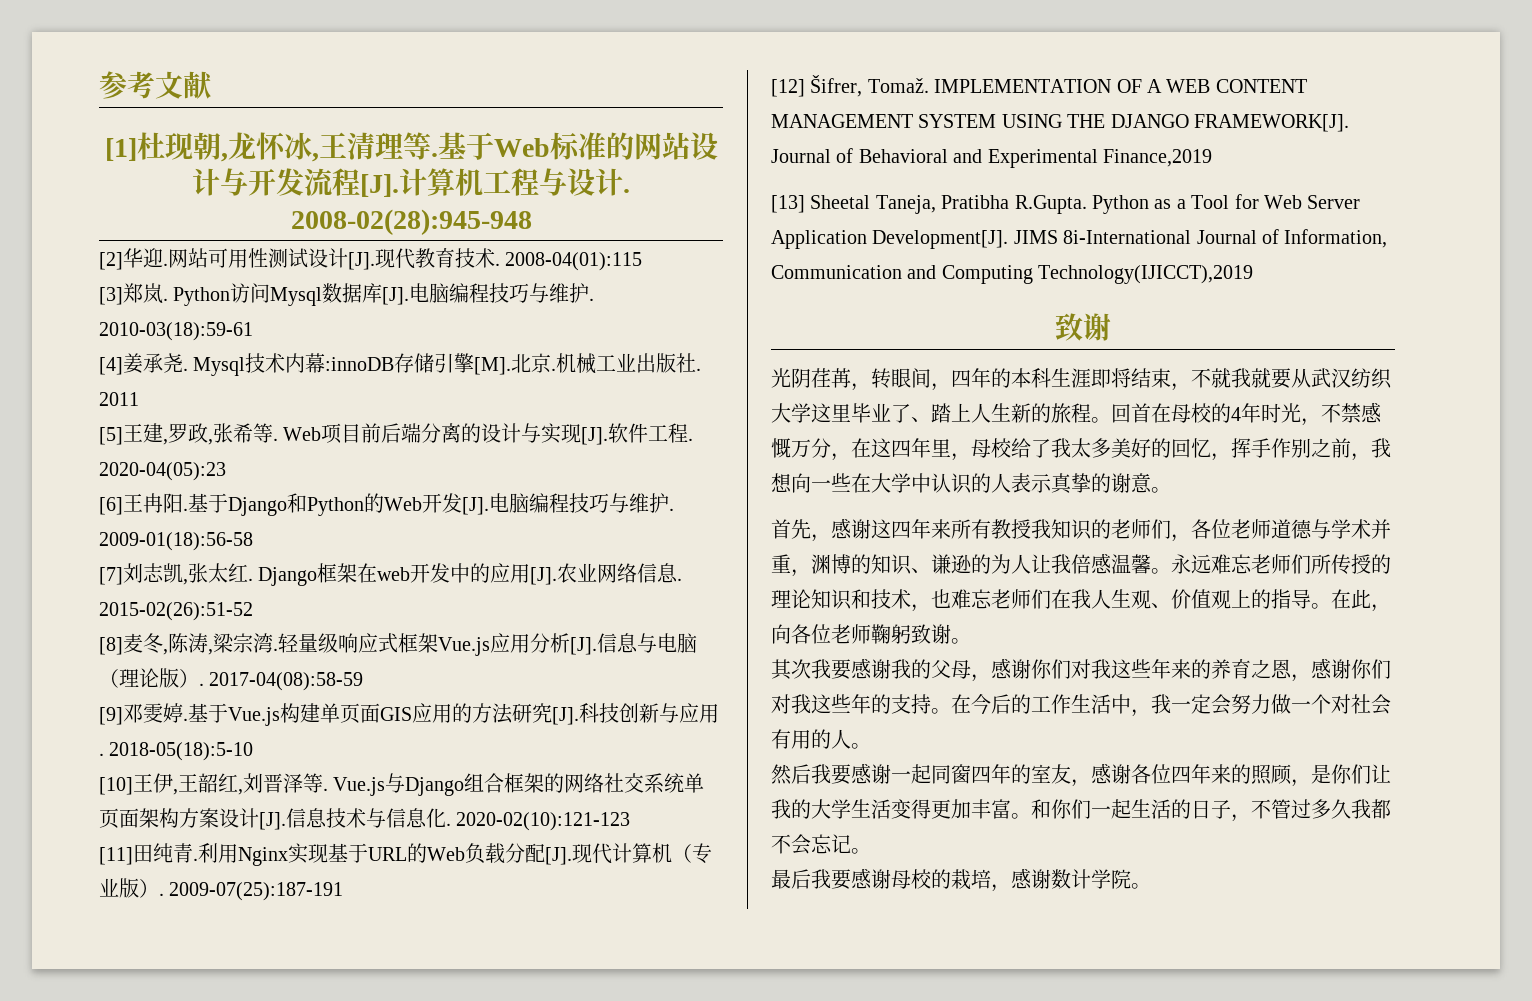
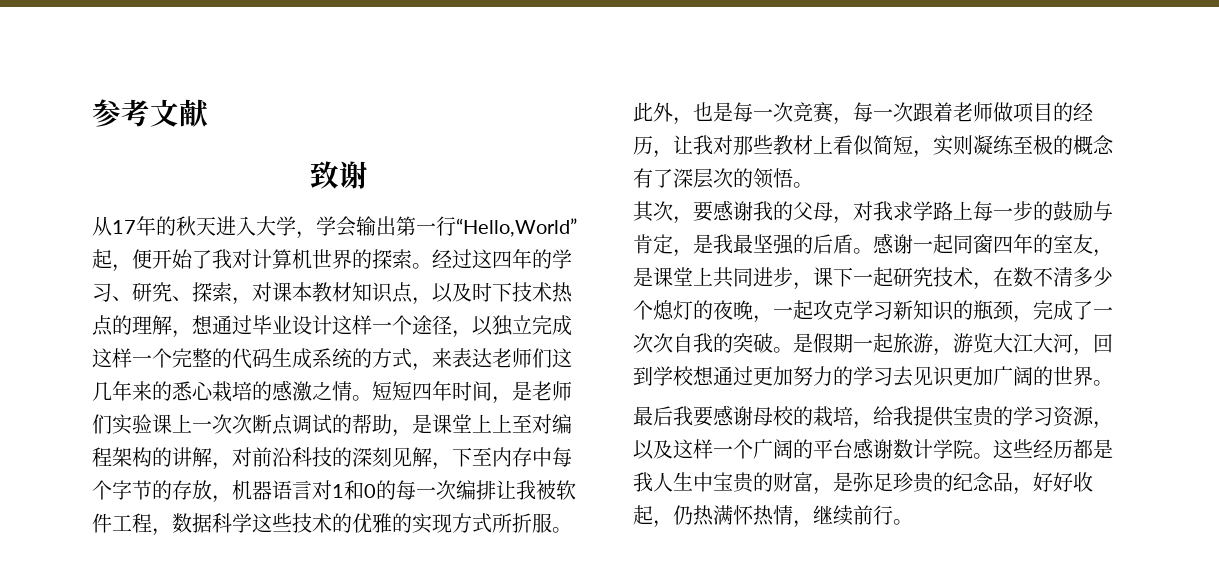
[104,132,718,162] [192,168,630,197] [290,209,532,235] [99,248,643,271] [99,283,595,306] [99,322,253,341] [99,353,702,376] [99,392,139,406] [99,423,694,445] [99,462,226,481] [99,493,674,516] [99,532,253,551] [99,563,683,586] [99,602,253,621] [99,633,697,656] [99,668,364,691] [99,703,719,726] [99,742,254,761] [99,773,705,796] [99,808,631,831] [99,843,712,866] [99,878,344,901] [771,75,1307,97] [771,114,1349,132] [771,148,1212,168] [771,194,1361,214] [771,229,1388,249] [771,265,1254,284] [1055,313,1111,341] [771,368,1392,391] [771,402,1382,426] [771,438,1391,461] [771,473,1171,494] [771,518,1391,542] [771,553,1391,577] [771,589,1391,612] [771,624,951,644] [1]杜现朝,龙怀冰,王清理等.基于Web标准的网站设计与开发流程[J].计算机工程与设计. 2008-02(28):945-948 // [2]华迎.网站可用性测试设计[J].现代教育技术. 2008-04(01):115 // [3]郑岚. Python访问Mysql数据库[J].电脑编程技巧与维护. 2010-03(18):59-61 // [4]姜承尧. Mysql技术内幕:innoDB存储引擎[M].北京.机械工业出版社. 2011 // [5]王建,罗政,张希等. Web项目前后端分离的设计与实现[J].软件工程. 2020-04(05):23 // [6]王冉阳.基于Django和Python的Web开发[J].电脑编程技巧与维护. 2009-01(18):56-58 // [7]刘志凯,张太红. Django框架在web开发中的应用[J].农业网络信息. 2015-02(26):51-52 // [8]麦冬,陈涛,梁宗湾.轻量级响应式框架Vue.js应用分析[J].信息与电脑（理论版）. 2017-04(08):58-59 // [9]邓雯婷.基于Vue.js构建单页面GIS应用的方法研究[J].科技创新与应用. 2018-05(18):5-10 // [10]王伊,王韶红,刘晋泽等. Vue.js与Django组合框架的网络社交系统单页面架构方案设计[J].信息技术与信息化. 2020-02(10):121-123 // [11]田纯青.利用Nginx实现基于URL的Web负载分配[J].现代计算机（专业版）. 2009-07(25):187-191 // [12] Šifrer, Tomaž. IMPLEMENTATION OF A WEB CONTENT MANAGEMENT SYSTEM USING THE DJANGO FRAMEWORK[J]. Journal of Behavioral and Experimental Finance,2019 // [13] Sheetal Taneja, Pratibha R.Gupta. Python as a Tool for Web Server Application Development[J]. JIMS 8i-International Journal of Information, Communication and Computing Technology(IJICCT),2019 // 致谢 // 光阴荏苒，转眼间，四年的本科生涯即将结束，不就我就要从武汉纺织大学这里毕业了、踏上人生新的旅程。回首在母校的4年时光，不禁感慨万分，在这四年里，母校给了我太多美好的回忆，挥手作别之前，我想向一些在大学中认识的人表示真挚的谢意。 // 首先，感谢这四年来所有教授我知识的老师们，各位老师道德与学术并重，渊博的知识、谦逊的为人让我倍感温馨。永远难忘老师们所传授的理论知识和技术，也难忘老师们在我人生观、价值观上的指导。在此，向各位老师鞠躬致谢 -> [310,161,368,189] [92,216,577,239] [92,249,572,272] [92,282,573,305] [92,315,572,338] [92,348,572,371] [92,380,572,404] [92,414,572,437] [92,447,572,470] [92,480,576,503] [92,513,572,536] [633,102,1093,125] [633,135,1114,158] [633,168,793,189] 致谢 // 从17年的秋天进入大学，学会输出第一行“Hello,World”起，便开始了我对计算机世界的探索。经过这四年的学习、研究、探索，对课本教材知识点，以及时下技术热点的理解，想通过毕业设计这样一个途径，以独立完成这样一个完整的代码生成系统的方式，来表达老师们这几年来的悉心栽培的感激之情。短短四年时间，是老师们实验课上一次次断点调试的帮助，是课堂上上至对编程架构的讲解，对前沿科技的深刻见解，下至内存中每个字节的存放，机器语言对1和0的每一次编排让我被软件工程，数据科学这些技术的优雅的实现方式所折服。此外，也是每一次竞赛，每一次跟着老师做项目的经历，让我对那些教材上看似简短，实则凝练至极的概念有了深层次的领悟
[811,659,831,679] 我 -> [673,216,693,224] ，
[991,658,1391,682] [771,694,1391,717] [771,729,871,749] [771,764,851,785] 感谢你们对我这些年来的养育之恩，感谢你们对我这些年的支持。在今后的工作生活中，我一定会努力做一个对社会有用的人。 // 然后我要 -> [853,201,1113,221] [633,234,873,257] 对我求学路上每一步的鼓励与肯定，是我最坚强的后盾。
[1091,763,1391,787] [771,799,1391,822] [771,834,851,855] 感谢各位四年来的照顾，是你们让我的大学生活变得更加丰富。和你们一起生活的日子，不管过多久我都不会忘记 -> [633,267,1113,290] [633,300,1113,323] [633,333,1113,356] [633,366,1093,387] 是课堂上共同进步，课下一起研究技术，在数不清多少个熄灯的夜晚，一起攻克学习新知识的瓶颈，完成了一次次自我的突破。是假期一起旅游，游览大江大河，回到学校想通过更加努力的学习去见识更加广阔的世界
[1011,868,1131,889] 感谢数计学院 -> [873,406,1113,429] [633,438,1113,460] [633,472,1093,495] [633,505,893,528] 给我提供宝贵的学习资源，以及这样一个广阔的平台感谢数计学院。这些经历都是我人生中宝贵的财富，是弥足珍贵的纪念品，好好收起，仍热满怀热情，继续前行

